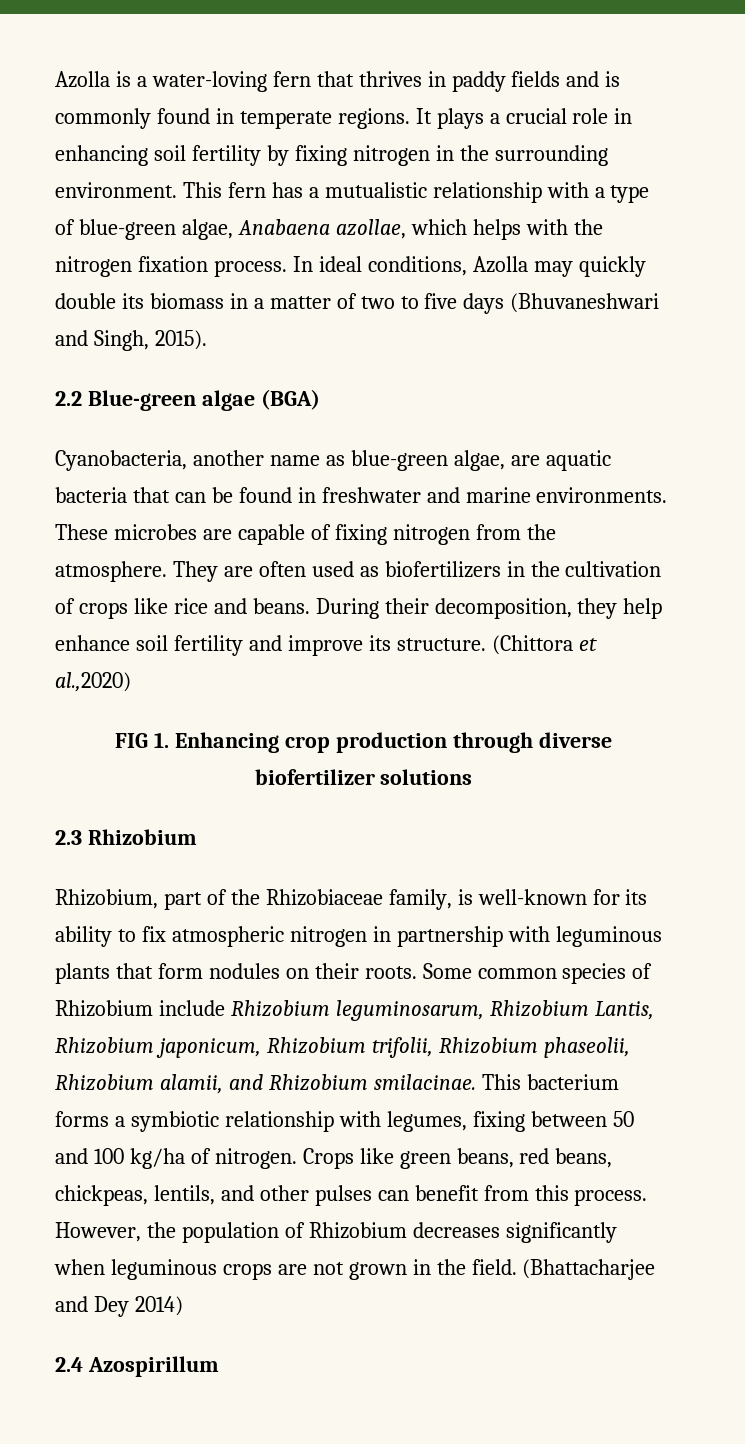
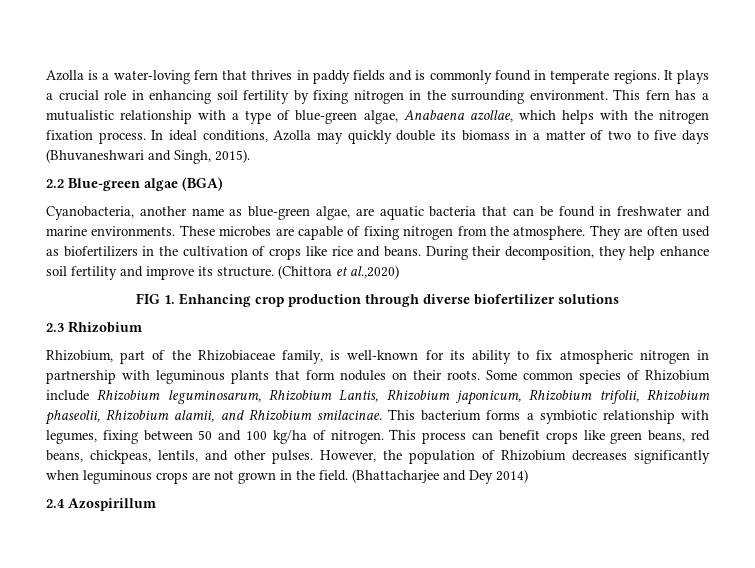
[302,1148,354,1169] Crops -> [389,429,578,444] This process can benefit crops
[314,1185,648,1206] pulses can benefit from this process. -> [272,450,313,464] pulses.

